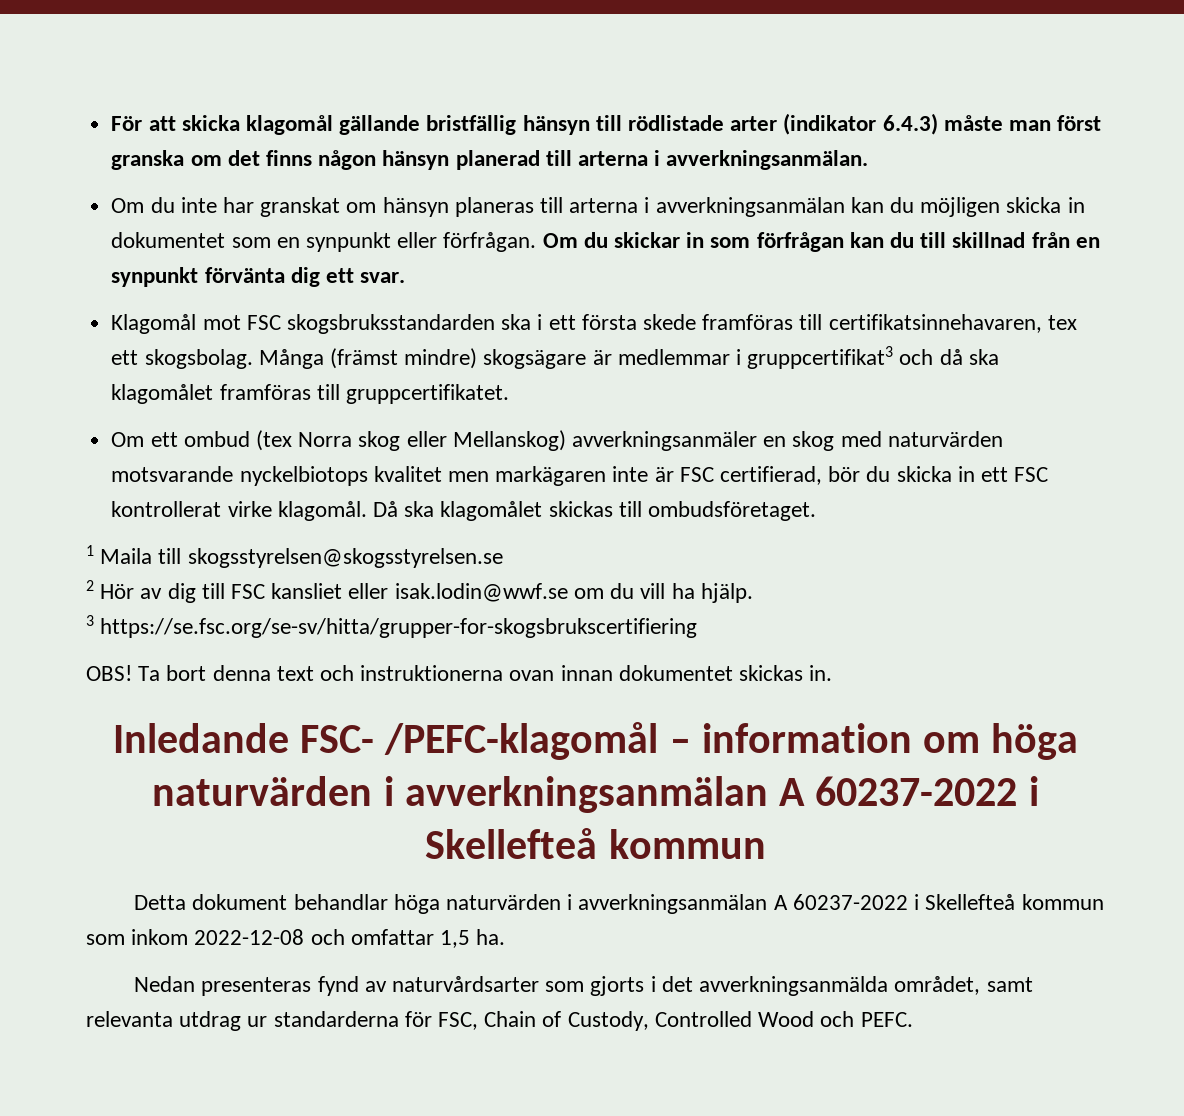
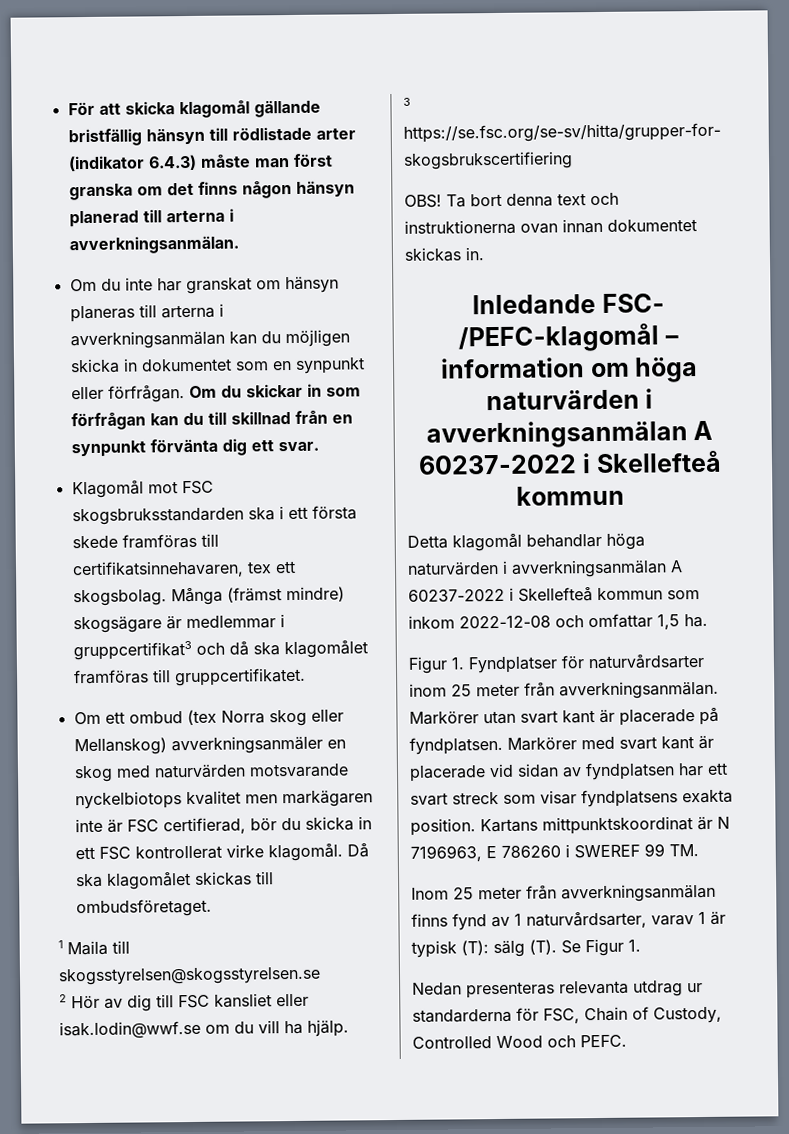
[192,894,288,910] dokument -> [452,533,522,552] klagomål
[134,976,1033,996] Nedan presenteras fynd av naturvårdsarter som gjorts i det avverkningsanmälda området, samt -> [408,653,705,674] [409,680,719,700] [409,707,719,726] [409,735,714,755] [409,762,728,782] [410,789,733,808] [410,816,730,836] [410,843,699,862] [411,883,716,903] [411,911,726,931] [411,938,641,958] [412,981,555,999] Figur 1. Fyndplatser för naturvårdsarter inom 25 meter från avverkningsanmälan. Markörer utan svart kant är placerade på fyndplatsen. Markörer med svart kant är placerade vid sidan av fyndplatsen har ett svart streck som visar fyndplatsens exakta position. Kartans mittpunktskoordinat är N 7196963, E 786260 i SWEREF 99 TM. // Inom 25 meter från avverkningsanmälan finns fynd av 1 naturvårdsarter, varav 1 är typisk (T): sälg (T). Se Figur 1. // Nedan presenteras

